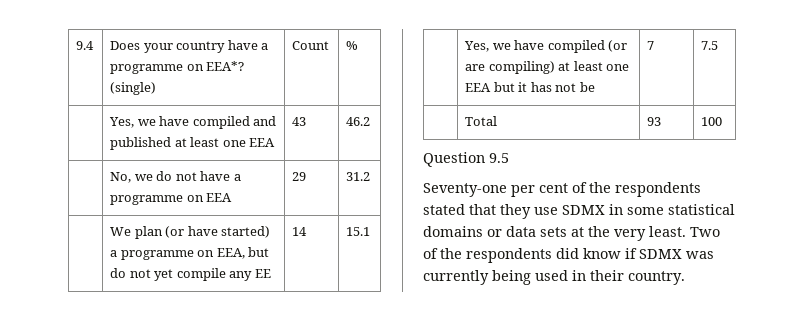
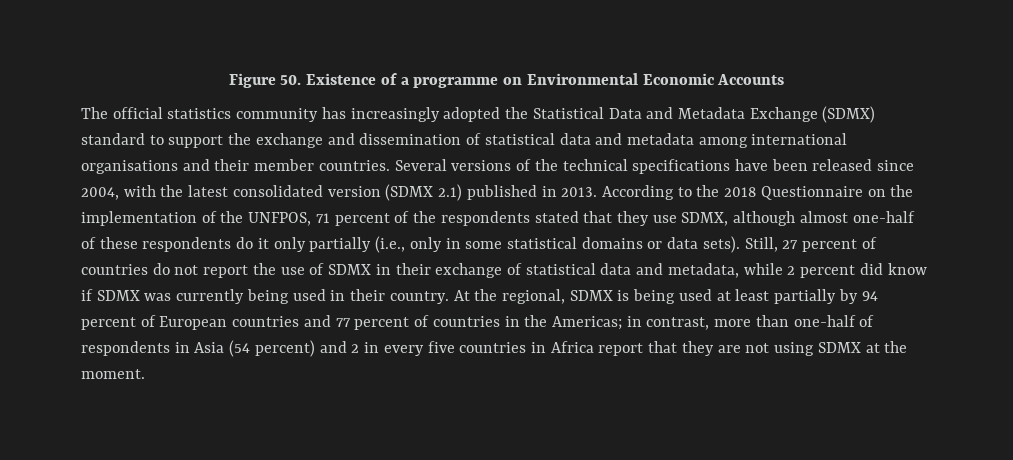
[76,41,95,50] [110,40,269,53] [110,61,245,74] [110,82,157,95] [292,41,330,50] [346,41,359,50] [109,116,277,129] [110,137,276,150] [292,117,307,126] [346,117,371,126] [110,171,241,183] [110,193,233,205] [292,172,307,181] [346,172,371,181] [110,226,271,239] [110,247,270,260] [110,268,271,281] [292,227,308,236] [346,227,371,236] [464,40,628,53] [465,61,630,74] [465,82,595,92] [647,41,655,50] [701,41,719,50] [465,116,498,126] [647,117,662,126] [701,117,723,126] [423,152,509,167] [423,183,568,197] 9.4 | Does your country have a programme on EEA*? (single) | Count | % // | Yes, we have compiled and published at least one EEA | 43 | 46.2 // | No, we do not have a programme on EEA | 29 | 31.2 // | We plan (or have started) a programme on EEA, but do not yet compile any EE | 14 | 15.1 // | Yes, we have compiled (or are compiling) at least one EEA but it has not be | 7 | 7.5 // | Total | 93 | 100 // Question 9.5 // Seventy-one per cent -> [228,73,785,88] [81,106,876,123] [81,133,848,148] [81,159,915,174] [81,184,914,201] [81,211,390,226] Figure 50. Existence of a programme on Environmental Economic Accounts // The official statistics community has increasingly adopted the Statistical Data and Metadata Exchange (SDMX) standard to support the exchange and dissemination of statistical data and metadata among international organisations and their member countries. Several versions of the technical specifications have been released since 2004, with the latest consolidated version (SDMX 2.1) published in 2013. According to the 2018 Questionnaire on the implementation of the UNFPOS, 71 percent
[562,205,605,215] SDMX -> [681,211,915,226] [81,236,442,253] SDMX, although almost one-half of these respondents do it only partially (i.e., only
[540,226,720,241] [423,248,552,263] sets at the very least. Two of the respondents -> [702,236,877,253] [81,263,856,278] sets). Still, 27 percent of countries do not report the use of SDMX in their exchange of statistical data and metadata, while 2 percent
(685, 278) none -> [453,289,878,304] [81,315,875,330] [81,340,908,357] [81,369,145,379] At the regional, SDMX is being used at least partially by 94 percent of European countries and 77 percent of countries in the Americas; in contrast, more than one-half of respondents in Asia (54 percent) and 2 in every five countries in Africa report that they are not using SDMX at the moment.

